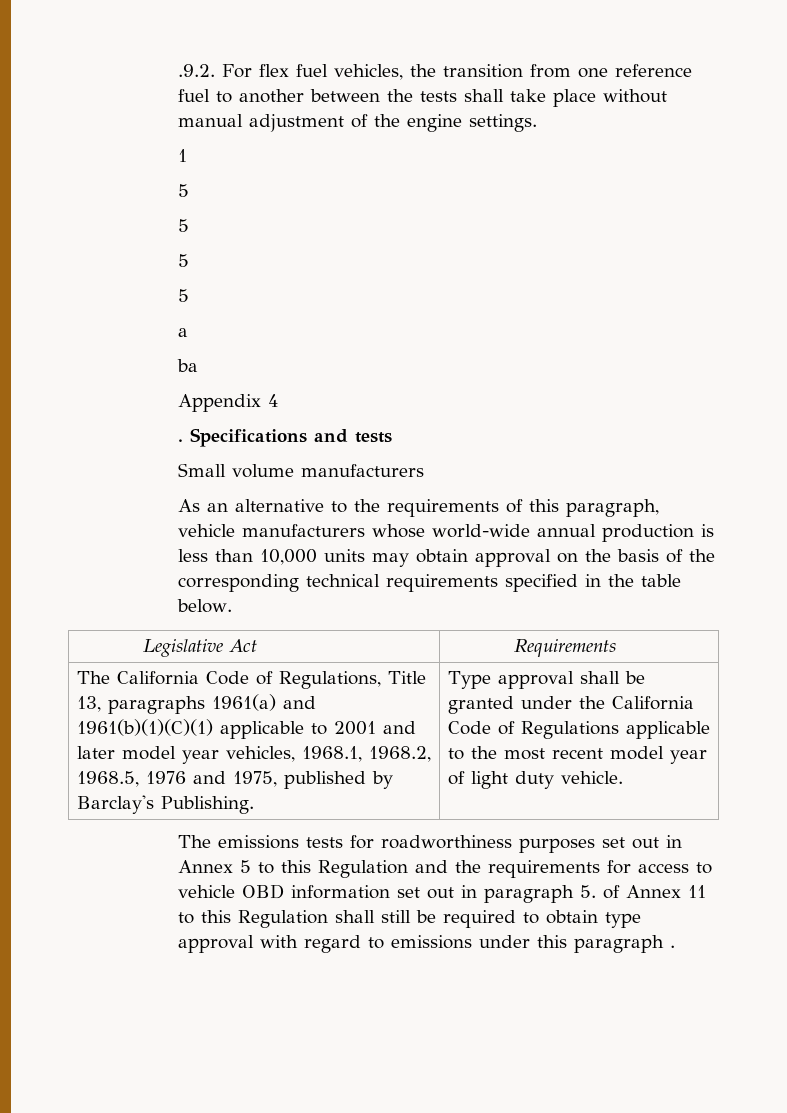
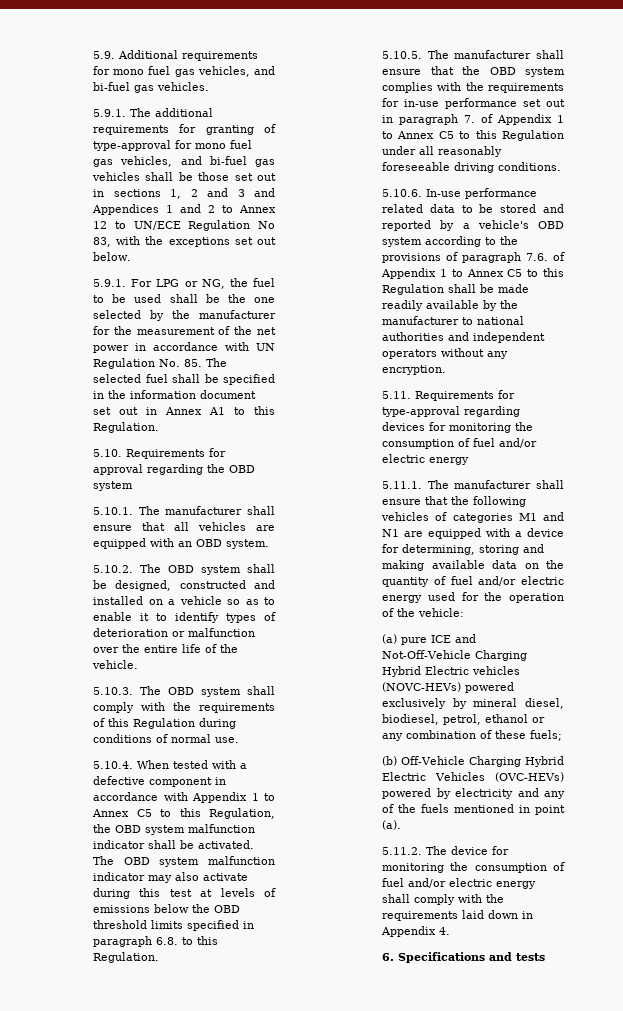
[178,64,693,80] [178,89,668,107] [178,114,538,132] [178,149,188,162] [178,184,190,197] [178,219,190,232] [178,254,190,267] [178,289,190,302] [178,328,189,337] [177,359,199,372] [178,394,279,412] [178,428,393,447] [178,463,425,478] [178,499,660,517] [178,524,715,542] [178,549,716,567] [178,574,682,592] [177,599,233,613] [143,639,258,657] [514,639,617,657] [76,671,426,689] [76,694,316,714] [76,719,416,739] [76,746,431,764] [76,771,393,789] [76,795,254,814] [447,671,645,689] [447,696,694,714] [447,721,710,739] [447,746,707,764] [447,771,623,789] [178,835,683,853] [178,860,713,878] [178,884,707,903] [178,910,642,928] [178,935,676,953] .9.2. For flex fuel vehicles, the transition from one reference fuel to another between the tests shall take place without manual adjustment of the engine settings. // 1 // 5 // 5 // 5 // 5 // a // ba // Appendix 4 // . Specifications and tests // Small volume manufacturers // As an alternative to the requirements of this paragraph, vehicle manufacturers whose world-wide annual production is less than 10,000 units may obtain approval on the basis of the corresponding technical requirements specified in the table below. // Legislative Act | Requirements // The California Code of Regulations, Title 13, paragraphs 1961(a) and 1961(b)(1)(C)(1) applicable to 2001 and later model year vehicles, 1968.1, 1968.2, 1968.5, 1976 and 1975, published by Barclay's Publishing. | Type approval shall be granted under the California Code of Regulations applicable to the most recent model year of light duty vehicle. // The emissions tests for roadworthiness purposes set out in Annex 5 to this Regulation and the requirements for access to vehicle OBD information set out in paragraph 5. of Annex 11 to this Regulation shall still be required to obtain type approval with regard to emissions under this paragraph . -> [93,50,258,61] [93,66,275,77] [93,82,209,93] [93,108,213,117] [93,124,276,135] [93,140,252,151] [93,156,275,167] [92,172,276,181] [93,188,275,199] [92,204,276,215] [93,220,275,231] [93,236,276,247] [93,252,131,261] [93,278,275,289] [93,294,275,303] [93,310,276,321] [93,326,276,335] [93,342,275,353] [93,358,227,369] [93,374,275,385] [93,390,256,399] [93,406,275,415] [93,422,159,433] [93,448,226,459] [93,464,255,475] [93,481,133,491] [93,506,275,515] [93,522,275,531] [93,538,269,549] [93,564,275,575] [93,580,275,591] [93,596,275,605] [93,612,276,623] [93,628,255,637] [93,644,238,653] [92,660,138,669] [93,686,275,697] [93,702,275,713] [93,718,236,729] [93,734,239,743] [93,760,247,769] [93,776,226,787] [93,792,275,803] [92,808,275,819] [93,824,255,835] [93,840,254,849] [93,856,275,867] [93,872,248,883] [93,888,276,899] [93,904,240,913] [93,920,254,931] [93,936,218,947] [93,952,159,963] [382,50,564,59] [382,66,565,77] [382,82,564,93] [382,98,565,109] [382,114,564,125] [382,130,564,141] [382,146,502,157] [382,162,561,173] [382,188,537,199] [382,204,564,213] [382,220,564,231] [382,236,518,247] [382,252,565,263] [381,268,564,279] [382,284,529,295] [382,300,518,311] [382,316,524,325] [382,332,545,343] [382,348,508,359] [382,365,446,375] [382,390,515,401] [382,406,520,417] [382,422,533,433] [382,438,537,449] [382,454,469,465] [382,480,564,489] [382,496,526,507] [381,512,564,523] [382,528,564,539] [382,544,544,555] [382,560,564,571] [382,576,564,587] [382,592,564,603] [382,608,464,617] [382,634,476,645] [382,650,527,661] [382,666,520,677] [382,682,514,693] [382,698,564,709] [382,714,545,725] [382,730,562,741] [382,756,564,767] [382,772,564,782] [382,788,565,799] [382,804,565,815] [382,820,401,830] [382,846,509,855] [382,862,565,873] [382,878,536,889] [382,894,504,905] [382,910,533,921] [381,926,450,937] [382,952,545,963] 5.9. Additional requirements for mono fuel gas vehicles, and bi-fuel gas vehicles. // 5.9.1. The additional requirements for granting of type-approval for mono fuel gas vehicles, and bi-fuel gas vehicles shall be those set out in sections 1, 2 and 3 and Appendices 1 and 2 to Annex 12 to UN/ECE Regulation No 83, with the exceptions set out below. // 5.9.1. For LPG or NG, the fuel to be used shall be the one selected by the manufacturer for the measurement of the net power in accordance with UN Regulation No. 85. The selected fuel shall be specified in the information document set out in Annex A1 to this Regulation. // 5.10. Requirements for approval regarding the OBD system // 5.10.1. The manufacturer shall ensure that all vehicles are equipped with an OBD system. // 5.10.2. The OBD system shall be designed, constructed and installed on a vehicle so as to enable it to identify types of deterioration or malfunction over the entire life of the vehicle. // 5.10.3. The OBD system shall comply with the requirements of this Regulation during conditions of normal use. // 5.10.4. When tested with a defective component in accordance with Appendix 1 to Annex C5 to this Regulation, the OBD system malfunction indicator shall be activated. The OBD system malfunction indicator may also activate during this test at levels of emissions below the OBD threshold limits specified in paragraph 6.8. to this Regulation. // 5.10.5. The manufacturer shall ensure that the OBD system complies with the requirements for in-use performance set out in paragraph 7. of Appendix 1 to Annex C5 to this Regulation under all reasonably foreseeable driving conditions. // 5.10.6. In-use performance related data to be stored and reported by a vehicle's OBD system according to the provisions of paragraph 7.6. of Appendix 1 to Annex C5 to this Regulation shall be made readily available by the manufacturer to national authorities and independent operators without any encryption. // 5.11. Requirements for type-approval regarding devices for monitoring the consumption of fuel and/or electric energy // 5.11.1. The manufacturer shall ensure that the following vehicles of categories M1 and N1 are equipped with a device for determining, storing and making available data on the quantity of fuel and/or electric energy used for the operation of the vehicle: // (a) pure ICE and Not-Off-Vehicle Charging Hybrid Electric vehicles (NOVC-HEVs) powered exclusively by mineral diesel, biodiesel, petrol, ethanol or any combination of these fuels; // (b) Off-Vehicle Charging Hybrid Electric Vehicles (OVC-HEVs) powered by electricity and any of the fuels mentioned in point (a). // 5.11.2. The device for monitoring the consumption of fuel and/or electric energy shall comply with the requirements laid down in Appendix 4. // 6. Specifications and tests

